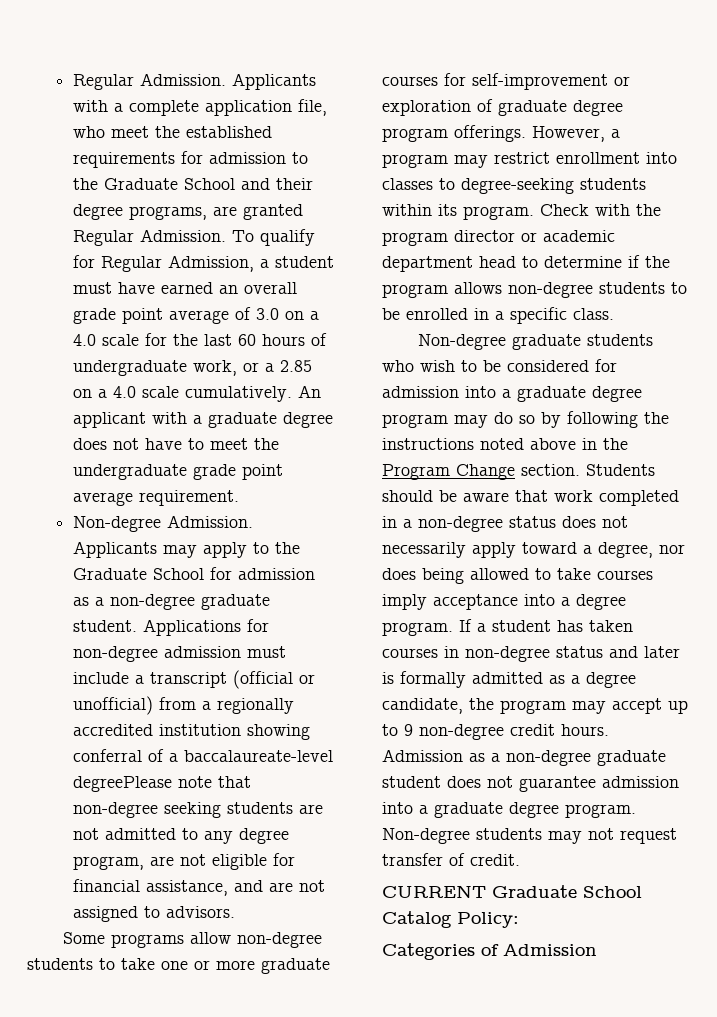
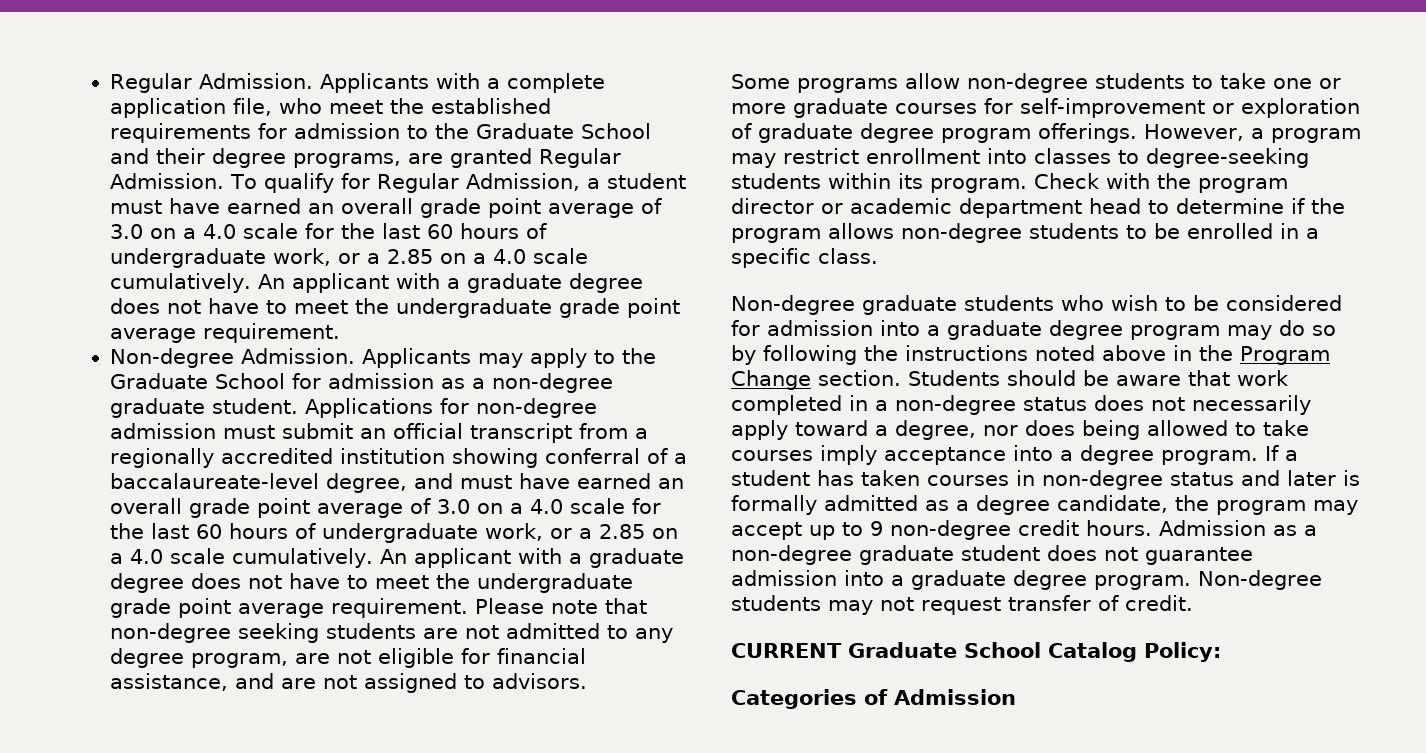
[72,670,315,689] [72,696,153,715] include a transcript (official or unofficial) -> [282,423,573,443] submit an official transcript
[72,776,172,792] degreePlease -> [326,473,685,493] [110,498,662,518] [110,523,679,543] [110,548,685,568] [110,573,634,593] [110,598,545,618] degree, and must have earned an overall grade point average of 3.0 on a 4.0 scale for the last 60 hours of undergraduate work, or a 2.85 on a 4.0 scale cumulatively. An applicant with a graduate degree does not have to meet the undergraduate grade point average requirement. Please

